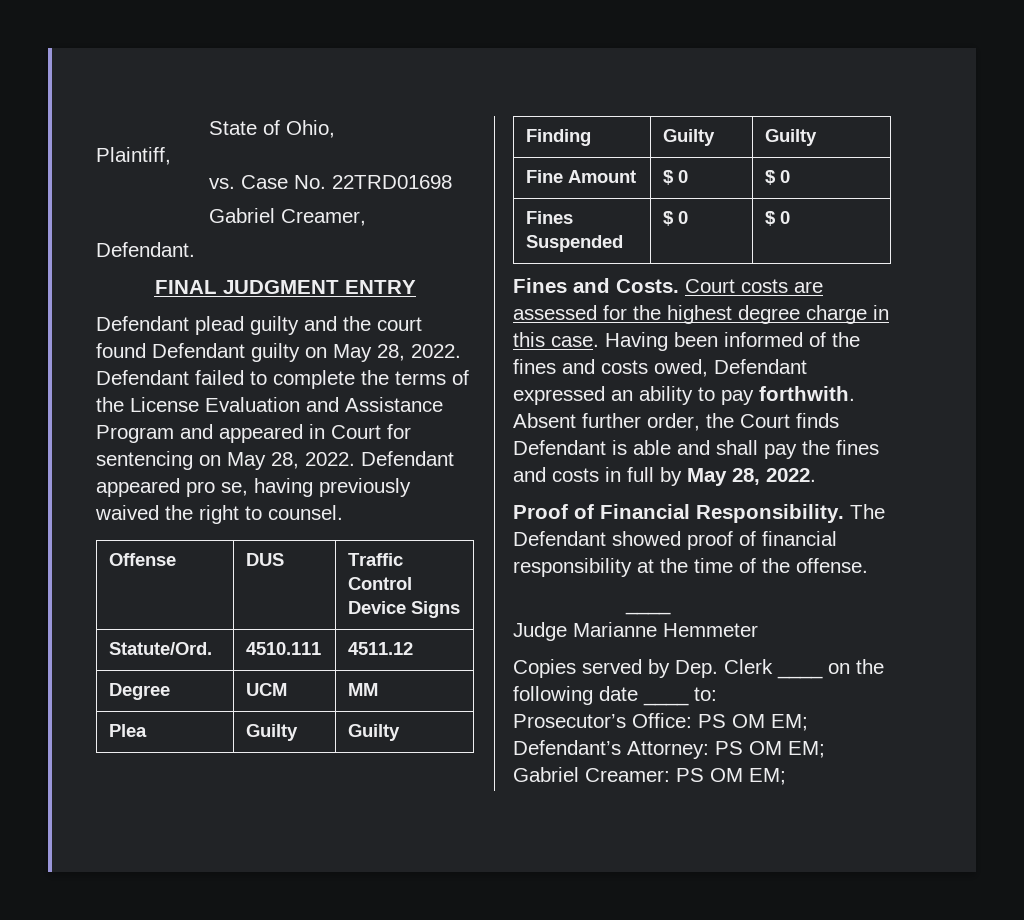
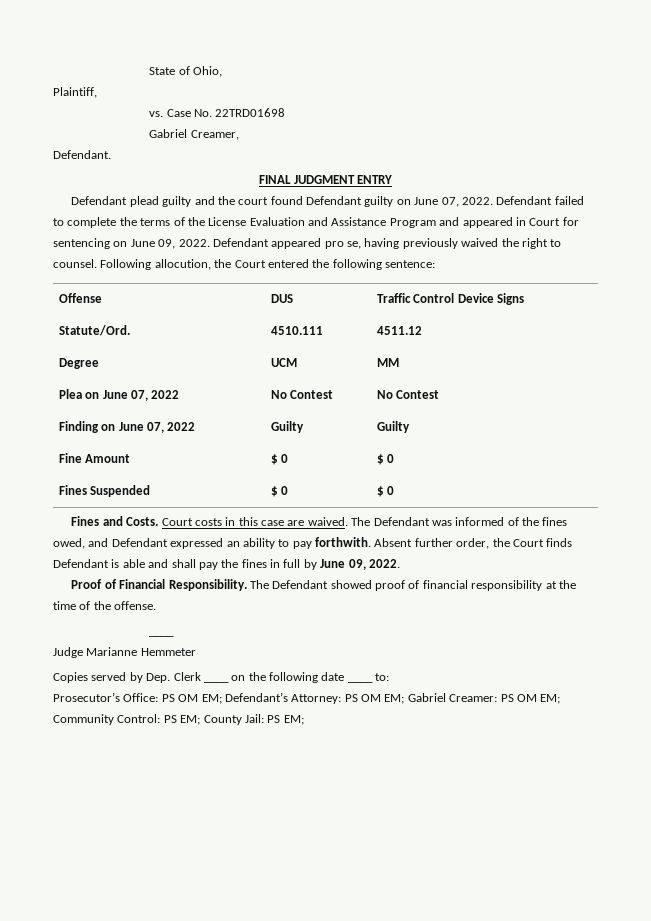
[333,344,405,362] May 28, -> [414,197,459,207] June 07,
[227,452,299,470] May 28, -> [130,239,176,249] June 09,
(343, 512) none -> [100,259,435,270] Following allocution, the Court entered the following sentence:
[245,724,298,741] [347,724,400,741] [525,129,591,146] | Guilty | Guilty // Finding -> [85,390,180,401] [270,390,334,399] [376,390,440,399] [58,421,196,433] on June 07, 2022 | No Contest | No Contest // Finding on June 07, 2022
[794,281,823,293] [513,305,889,324] [513,332,718,351] are assessed for the highest degree charge in this case. Having been -> [225,517,452,526] in this case are waived. The Defendant was
[562,359,708,377] and costs owed, -> [53,538,109,549] owed, and
[513,467,599,482] and costs -> (267, 563) none
[687,468,760,486] May 28, -> [320,559,366,570] June 09,
(786, 776) none -> [53,714,304,725] Community Control: PS EM; County Jail: PS EM;

